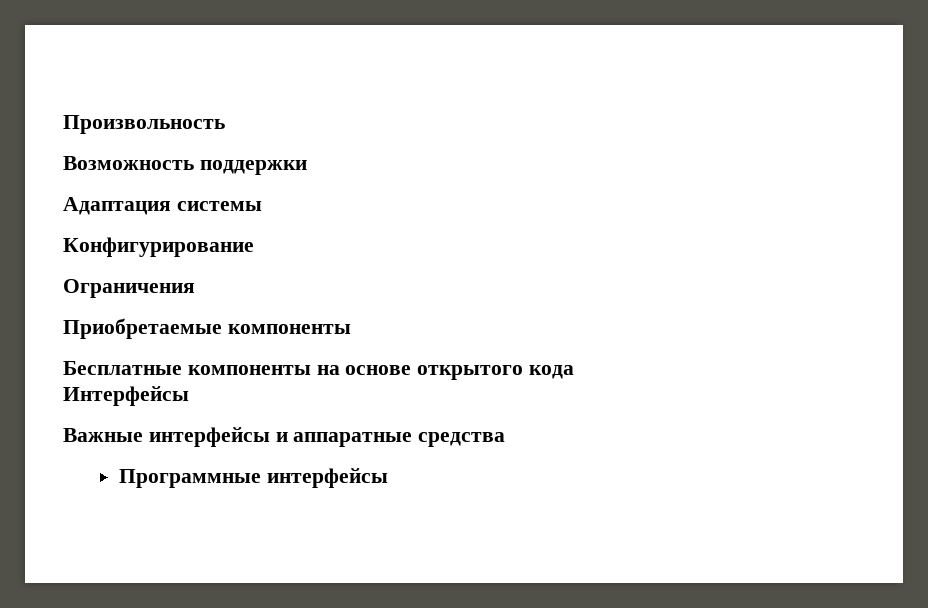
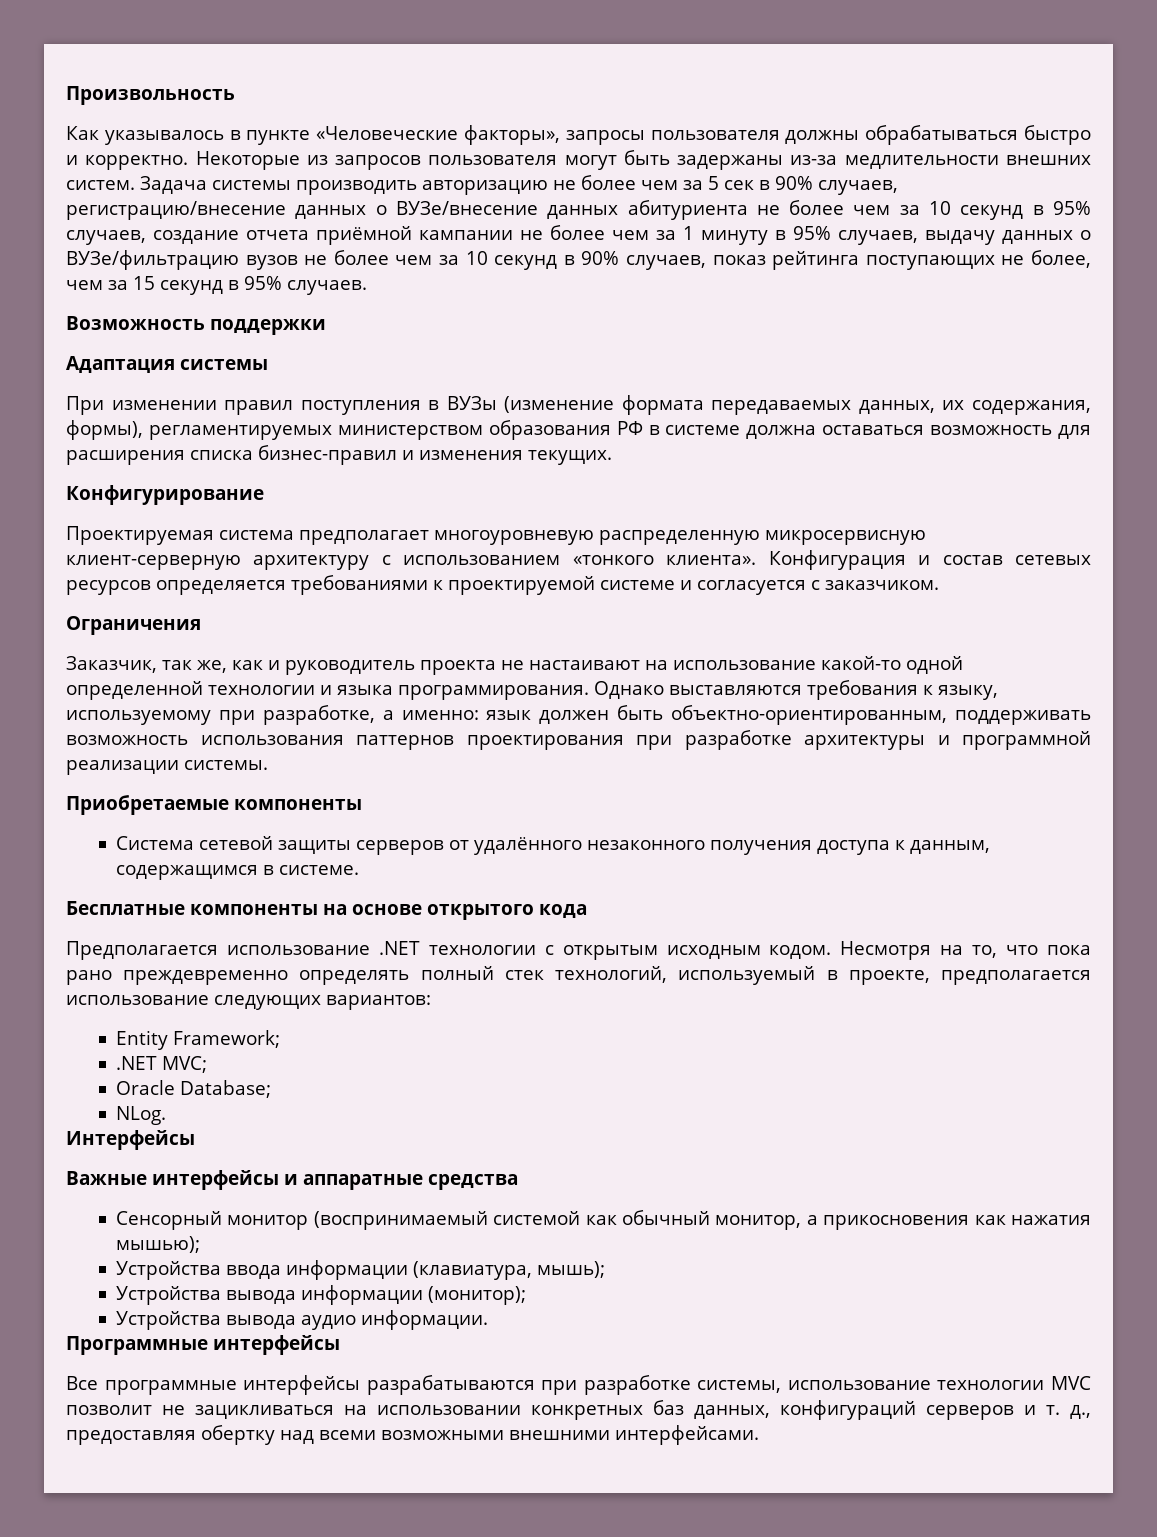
[63,156,307,175] [63,197,262,215] [63,237,254,257] [63,279,195,298] [63,318,351,339] Возможность поддержки // Адаптация системы // Конфигурирование // Ограничения // Приобретаемые компоненты -> [66,125,1091,145] [66,150,1091,170] [66,175,898,195] [66,200,1091,220] [66,225,1091,245] [66,250,1092,270] [66,276,367,295] [66,316,326,335] [66,356,268,373] [66,395,1091,415] [66,420,1091,440] [66,445,612,465] [66,485,264,505] [66,526,926,545] [66,550,1091,570] [66,575,939,595] [66,616,201,635] [66,656,963,675] [66,680,998,700] [66,705,1092,725] [66,730,1091,750] [66,760,268,775] [66,795,362,815] [115,836,990,855] [115,865,359,880] Как указывалось в пункте «Человеческие факторы», запросы пользователя должны обрабатываться быстро и корректно. Некоторые из запросов пользователя могут быть задержаны из-за медлительности внешних систем. Задача системы производить авторизацию не более чем за 5 сек в 90% случаев, регистрацию/внесение данных о ВУЗе/внесение данных абитуриента не более чем за 10 секунд в 95% случаев, создание отчета приёмной кампании не более чем за 1 минуту в 95% случаев, выдачу данных о ВУЗе/фильтрацию вузов не более чем за 10 секунд в 90% случаев, показ рейтинга поступающих не более, чем за 15 секунд в 95% случаев. // Возможность поддержки // Адаптация системы // При изменении правил поступления в ВУЗы (изменение формата передаваемых данных, их содержания, формы), регламентируемых министерством образования РФ в системе должна оставаться возможность для расширения списка бизнес-правил и изменения текущих. // Конфигурирование // Проектируемая система предполагает многоуровневую распределенную микросервисную клиент-серверную архитектуру с использованием «тонкого клиента». Конфигурация и состав сетевых ресурсов определяется требованиями к проектируемой системе и согласуется с заказчиком. // Ограничения // Заказчик, так же, как и руководитель проекта не настаивают на использование какой-то одной определенной технологии и языка программирования. Однако выставляются требования к языку, используемому при разработке, а именно: язык должен быть объектно-ориентированным, поддерживать возможность использования паттернов проектирования при разработке архитектуры и программной реализации системы. // Приобретаемые компоненты // Система сетевой защиты серверов от удалённого незаконного получения доступа к данным, содержащимся в системе.
(575, 372) none -> [66,941,1091,960] [66,966,1091,985] [66,995,431,1010] [115,1030,280,1050] [115,1056,207,1073] [115,1080,271,1098] [115,1106,166,1125] // Предполагается использование .NET технологии с открытым исходным кодом. Несмотря на то, что пока рано преждевременно определять полный стек технологий, используемый в проекте, предполагается использование следующих вариантов: // Entity Framework; // .NET MVC; // Oracle Database; // NLog.
[119,468,389,488] Программные интерфейсы -> [115,1210,1091,1230] [115,1236,200,1253] [115,1260,605,1280] [115,1285,526,1305] [115,1310,488,1330] [66,1335,340,1355] [66,1375,1091,1395] [66,1400,1091,1420] [66,1425,759,1445] Сенсорный монитор (воспринимаемый системой как обычный монитор, а прикосновения как нажатия мышью); // Устройства ввода информации (клавиатура, мышь); // Устройства вывода информации (монитор); // Устройства вывода аудио информации. // Программные интерфейсы // Все программные интерфейсы разрабатываются при разработке системы, использование технологии MVC позволит не зацикливаться на использовании конкретных баз данных, конфигураций серверов и т. д., предоставляя обертку над всеми возможными внешними интерфейсами.

